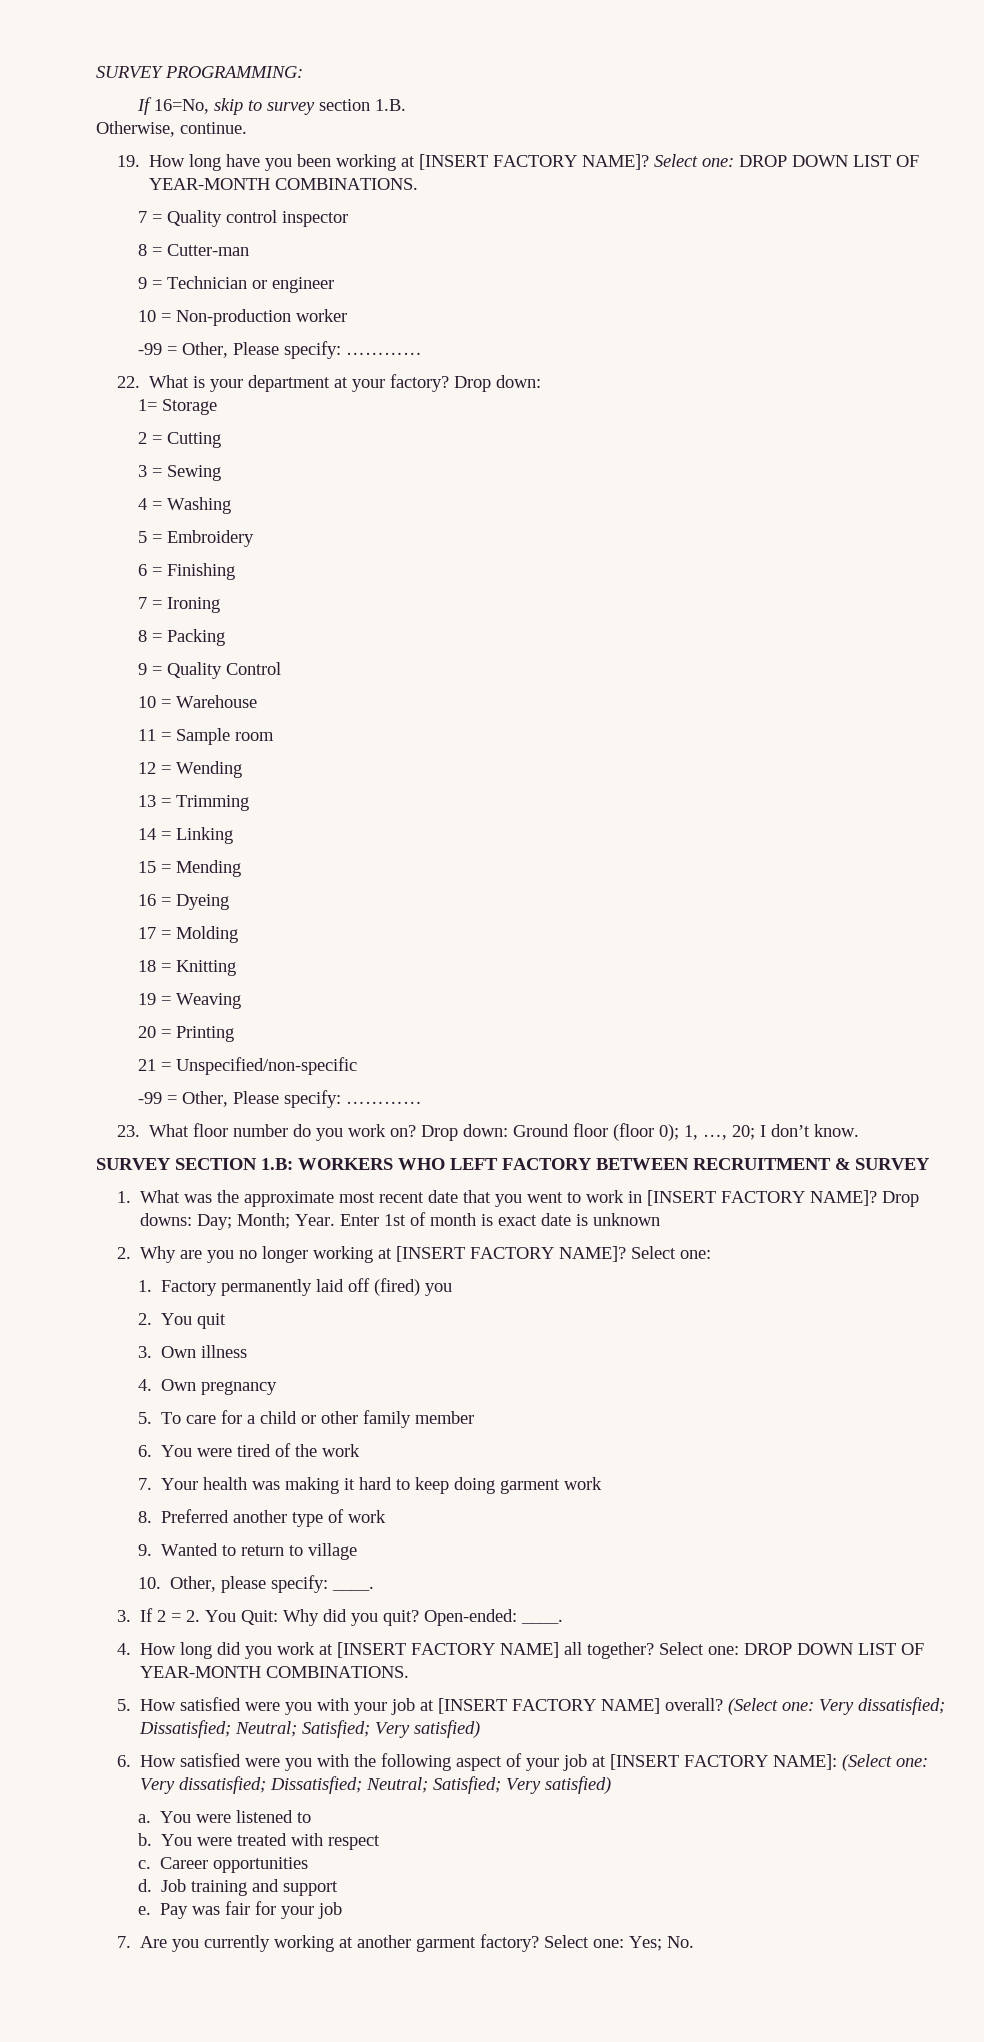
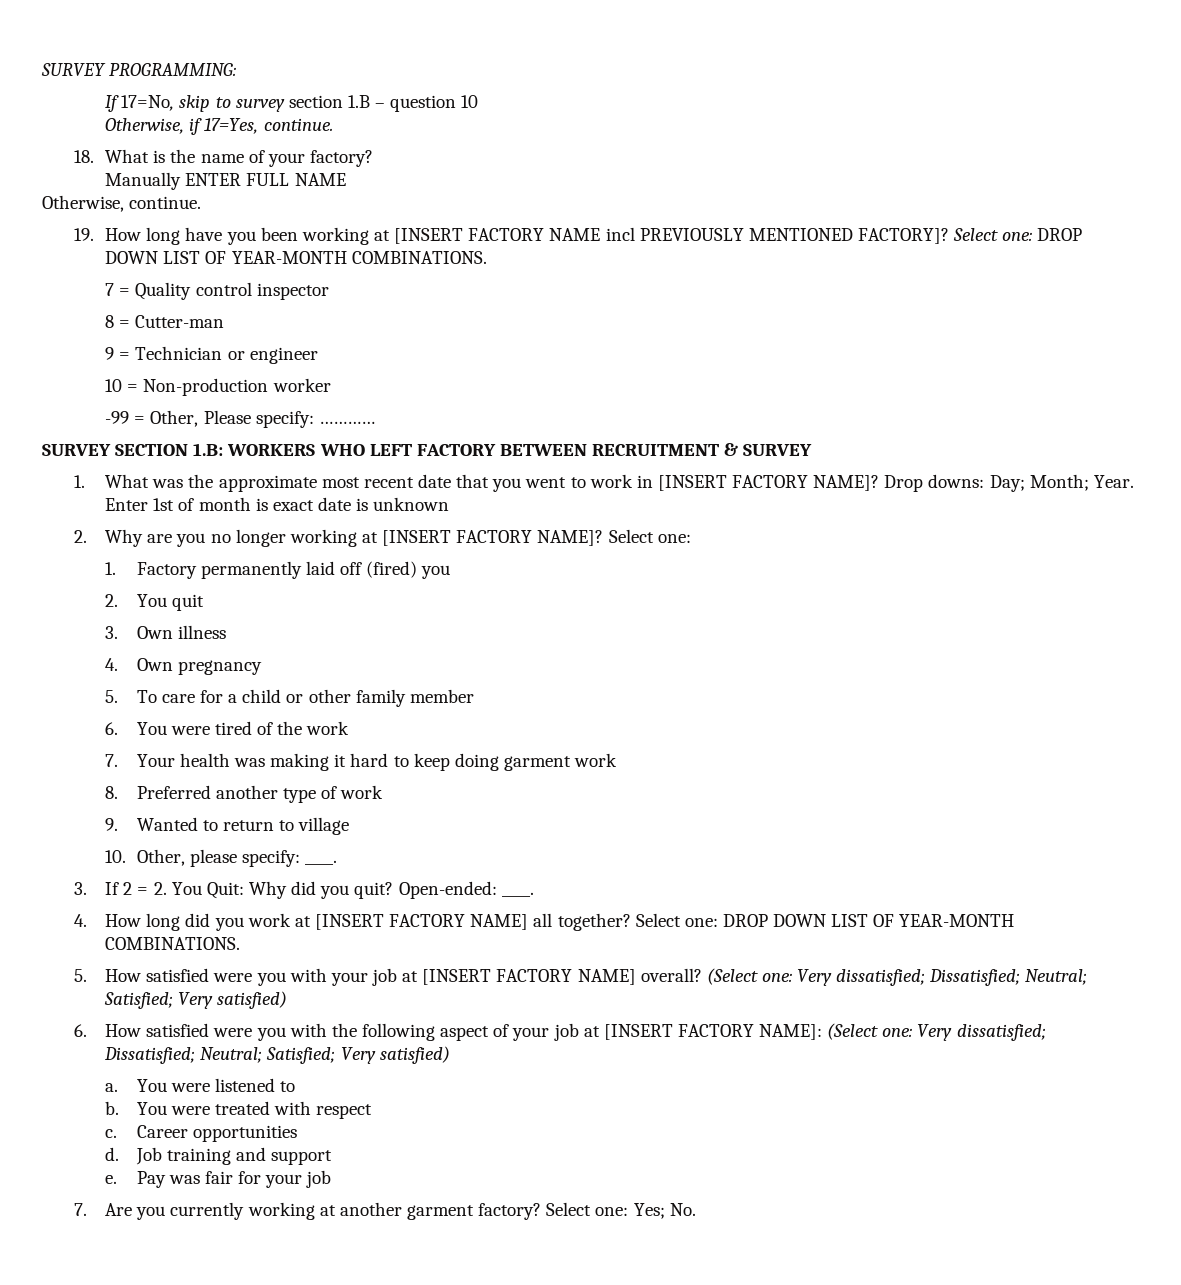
[153,99,209,114] 16=No, -> [121,95,175,111] 17=No,
[374,99,406,111] 1.B. -> [347,95,479,112] [105,118,333,135] [73,149,373,167] [105,172,346,190] 1.B – question 10 // Otherwise, if 17=Yes, continue. // 18. What is the name of your factory? // Manually ENTER FULL NAME
[582,154,650,170] NAME]? -> [549,227,949,244] NAME incl PREVIOUSLY MENTIONED FACTORY]?
[116,374,542,392] [137,399,217,415] [137,432,221,448] [137,465,221,481] [137,497,231,514] [137,530,254,547] [137,563,235,580] [137,597,220,613] [137,629,225,646] [137,662,281,679] [137,695,257,708] [137,728,274,745] [137,761,242,778] [137,795,249,811] [137,827,233,844] [137,860,241,877] [137,894,229,910] [137,926,238,943] [137,960,236,976] [137,993,241,1009] [137,1026,234,1042] [137,1057,357,1075] [137,1090,422,1108] [116,1123,860,1141] // 22. What is your department at your factory? Drop down: // 1= Storage // 2 = Cutting // 3 = Sewing // 4 = Washing // 5 = Embroidery // 6 = Finishing // 7 = Ironing // 8 = Packing // 9 = Quality Control // 10 = Warehouse // 11 = Sample room // 12 = Wending // 13 = Trimming // 14 = Linking // 15 = Mending // 16 = Dyeing // 17 = Molding // 18 = Knitting // 19 = Weaving // 20 = Printing // 21 = Unspecified/non-specific // -99 = Other, Please specify: ………… // 23. What floor number do you work on? Drop down: Ground floor (floor 0); 1, …, 20; I don’t know. -> (375, 422) none

